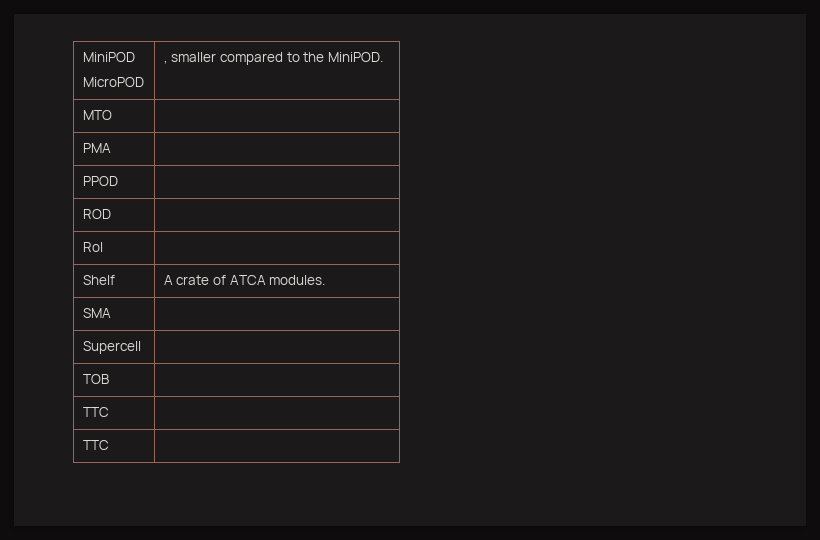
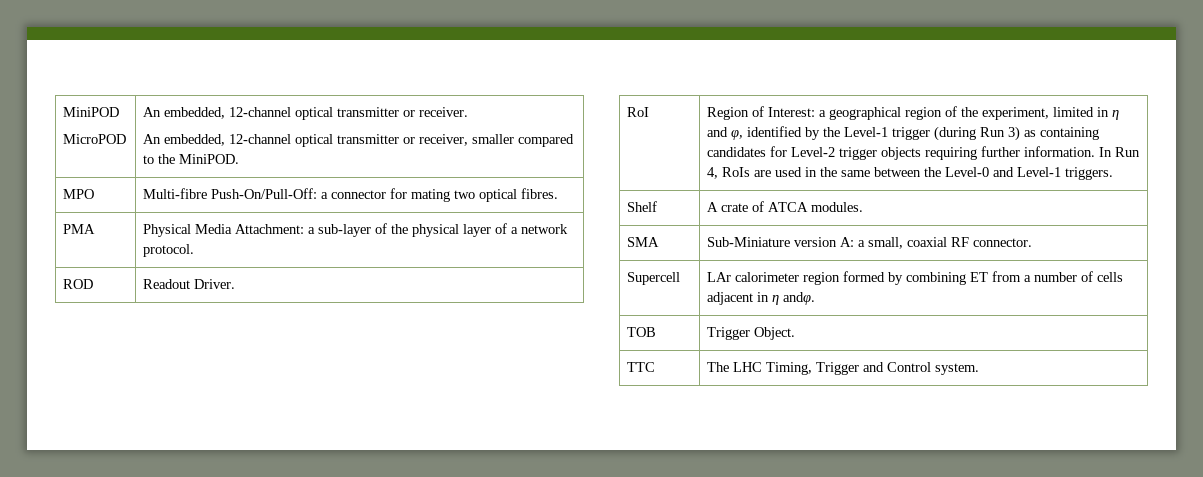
[163,60,168,64] , -> [143,107,469,120] [143,134,469,147] An embedded, 12-channel optical transmitter or receiver. // An embedded, 12-channel optical transmitter or receiver,
[82,110,112,120] [82,143,111,153] [82,176,118,186] MTO | // PMA | // PPOD | -> [63,189,95,199] [143,188,559,202] [63,224,96,234] [143,223,569,237] [143,244,195,257] MPO | Multi-fibre Push-On/Pull-Off: a connector for mating two optical fibres. // PMA | Physical Media Attachment: a sub-layer of the physical layer of a network protocol.
(111, 214) none -> [143,279,236,289] Readout Driver.
(103, 247) none -> [707,106,1120,120] [707,126,1100,141] [707,146,1141,160] [707,167,1114,180] Region of Interest: a geographical region of the experiment, limited in η and φ, identified by the Level-1 trigger (during Run 3) as containing candidates for Level-2 trigger objects requiring further information. In Run 4, RoIs are used in the same between the Level-0 and Level-1 triggers.
[82,341,141,354] // Supercell | -> [707,237,1033,249] [627,272,681,285] [707,271,1124,285] [707,292,816,305] Sub-Miniature version A: a small, coaxial RF connector. // Supercell | LAr calorimeter region formed by combining ET from a number of cells adjacent in η andφ.
[82,407,109,417] [82,440,109,450] // TTC | // TTC | -> [707,327,796,340] [627,362,656,372] [707,362,980,375] Trigger Object. // TTC | The LHC Timing, Trigger and Control system.

